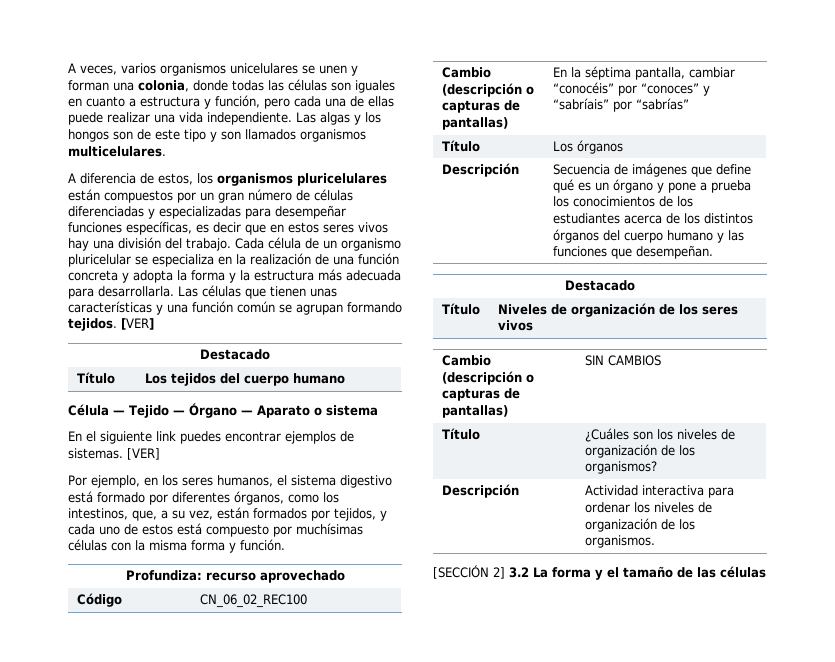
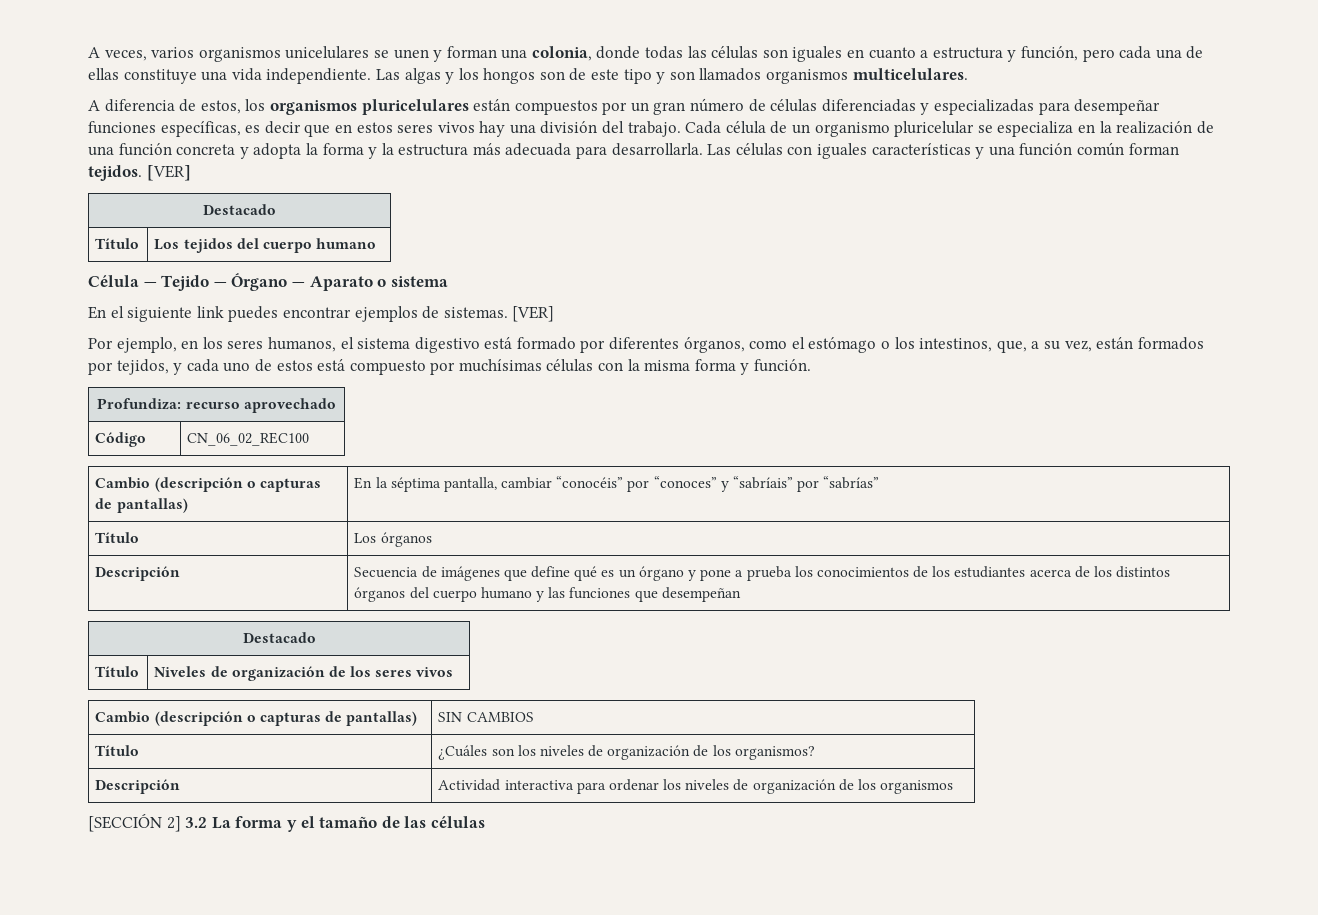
[68,112,150,125] puede realizar -> [123,69,197,84] constituye
[245,286,337,299] que tienen unas -> [787,143,868,159] con iguales
[279,302,402,315] se agrupan formando -> [1128,143,1179,155] forman
(319, 498) none -> [791,337,891,353] el estómago o
[635,245,713,259] desempeñan. -> [661,587,741,602] desempeñan
[584,535,655,548] organismos. -> [880,780,954,794] organismos

